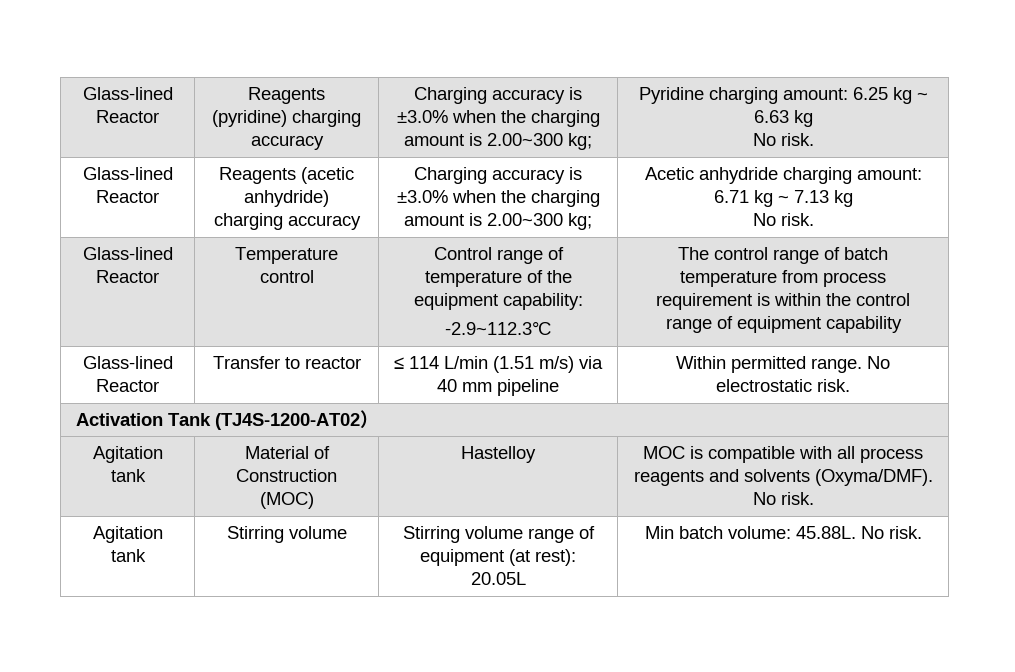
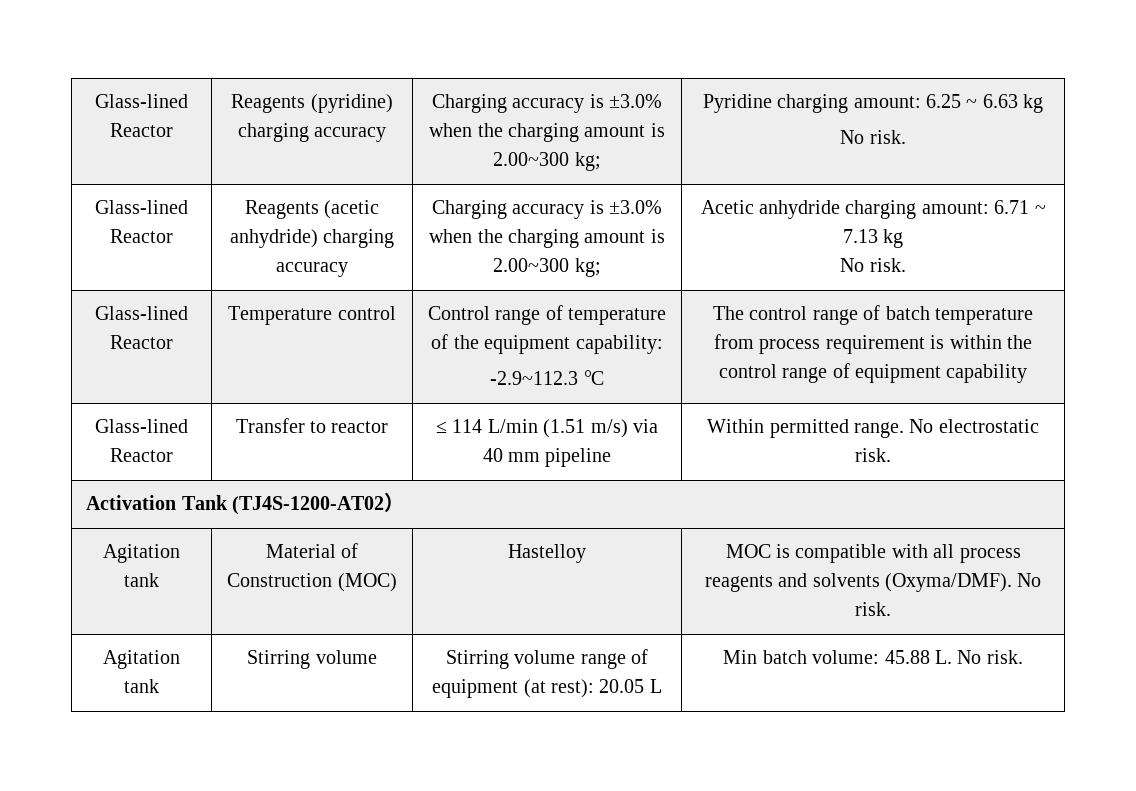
[892,87,912,104] kg -> (961, 101) none
[753,190,773,207] kg -> (1030, 207) none
[445,321,551,335] -2.9~112.3℃ -> [490,370,604,385] -2.9~112.3 ℃
[470,572,526,585] 20.05L -> [599,679,662,693] 20.05 L
[795,526,856,539] 45.88L. -> [884,650,952,664] 45.88 L.

